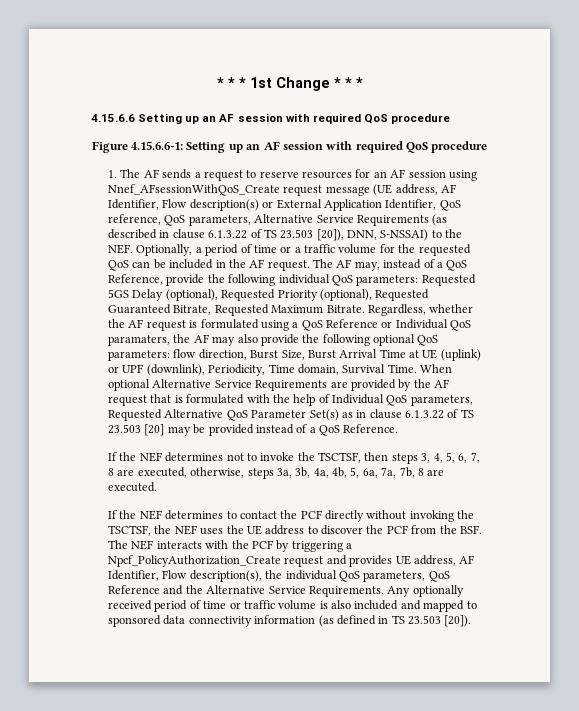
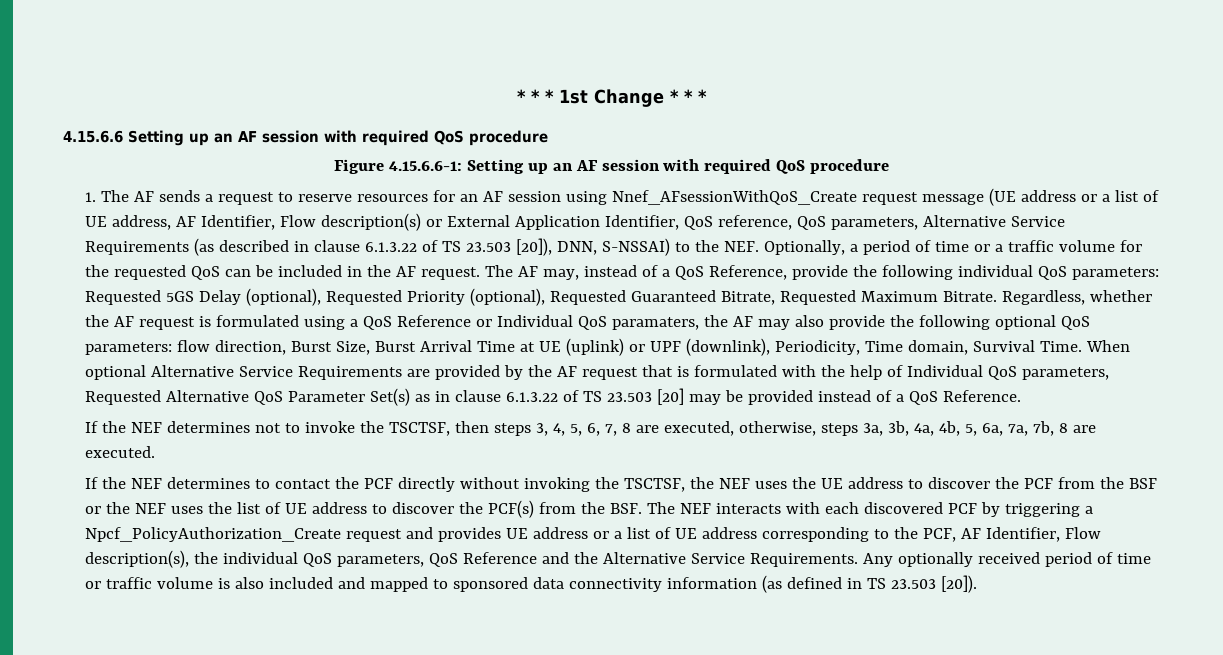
(393, 190) none -> [1020,190,1159,202] [84,216,107,227] address or a list of UE
(457, 529) none -> [1128,478,1157,489] [84,500,605,518] BSF or the NEF uses the list of UE address to discover the PCF(s) from the
[231,540,249,549] the -> [824,502,943,514] each discovered
[413,555,456,566] address, -> [532,527,956,542] address or a list of UE address corresponding to the PCF,

